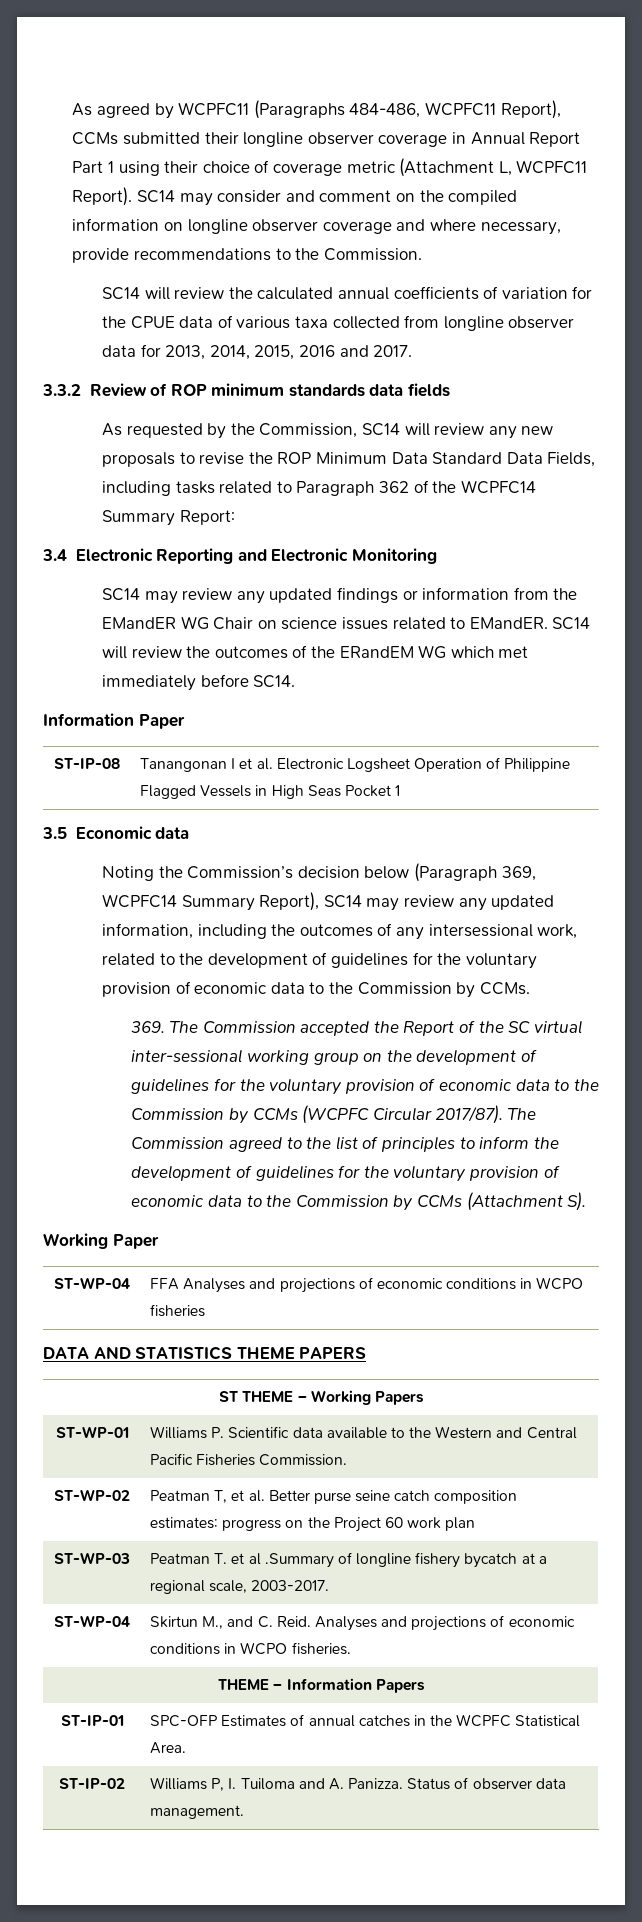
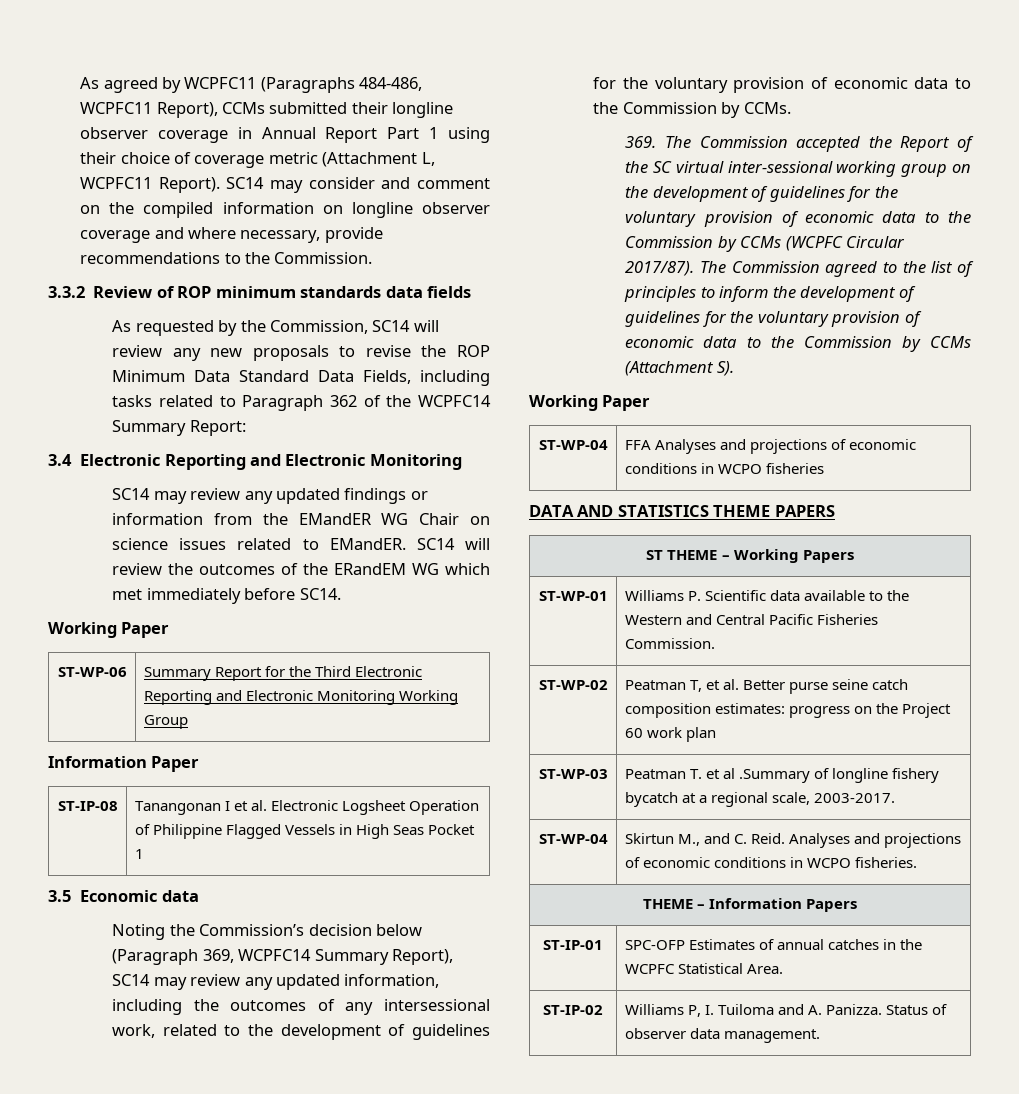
[101,286,593,300] [101,315,575,331] [101,344,413,360] // SC14 will review the calculated annual coefficients of variation for the CPUE data of various taxa collected from longline observer data for 2013, 2014, 2015, 2016 and 2017. -> (373, 258) none
(296, 681) none -> [48,622,170,638] [57,667,127,677] [143,666,423,681] [143,690,459,705] [143,715,188,729] // Working Paper // ST-WP-06 | Summary Report for the Third Electronic Reporting and Electronic Monitoring Working Group

